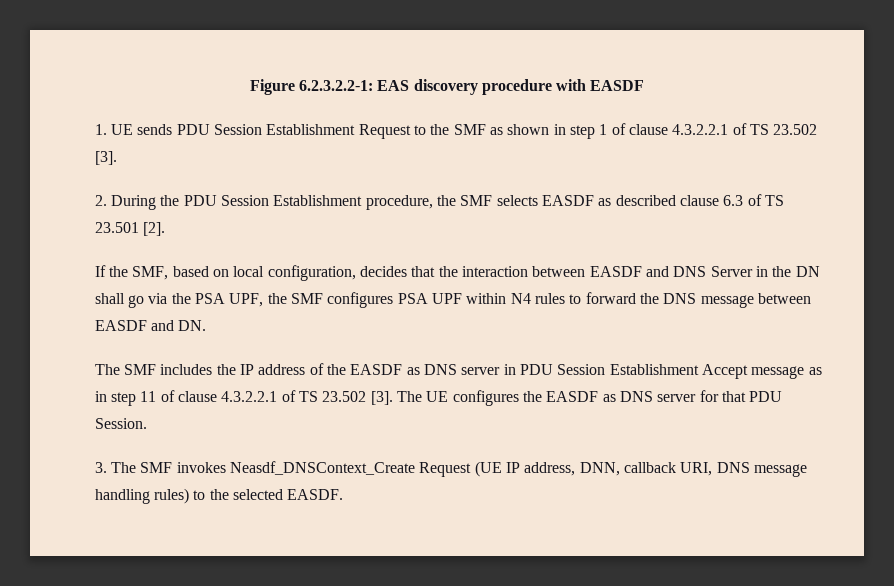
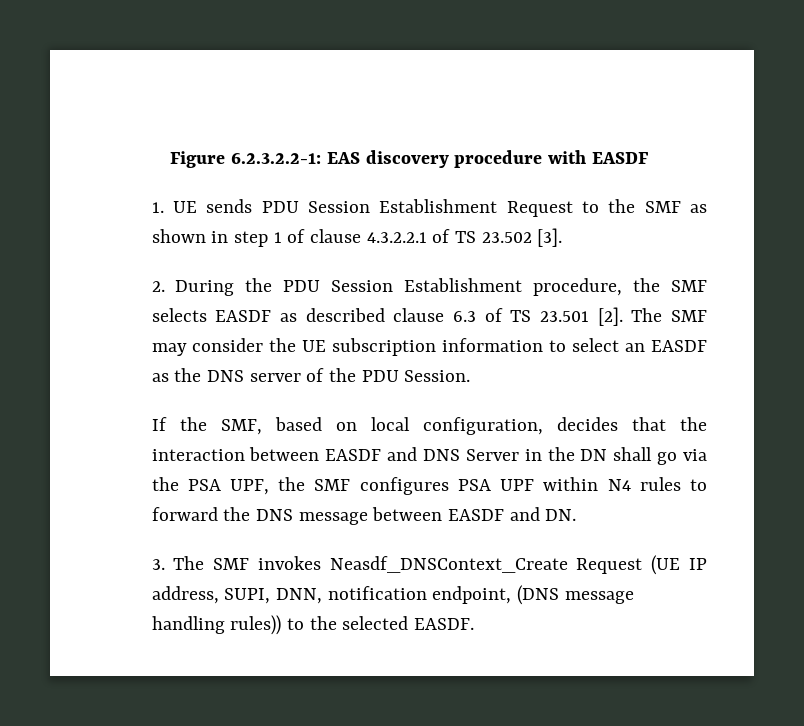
(166, 229) none -> [631,308,707,322] [151,338,708,356] [151,368,471,382] The SMF may consider the UE subscription information to select an EASDF as the DNS server of the PDU Session.
[94,363,822,379] [94,390,783,406] [94,418,147,429] // The SMF includes the IP address of the EASDF as DNS server in PDU Session Establishment Accept message as in step 11 of clause 4.3.2.2.1 of TS 23.502 [3]. The UE configures the EASDF as DNS server for that PDU Session. -> (577, 515) none
[579,462,750,476] DNN, callback URI, DNS -> [224,585,559,605] SUPI, DNN, notification endpoint, (DNS
[154,488,190,504] rules) -> [230,615,282,635] rules))

